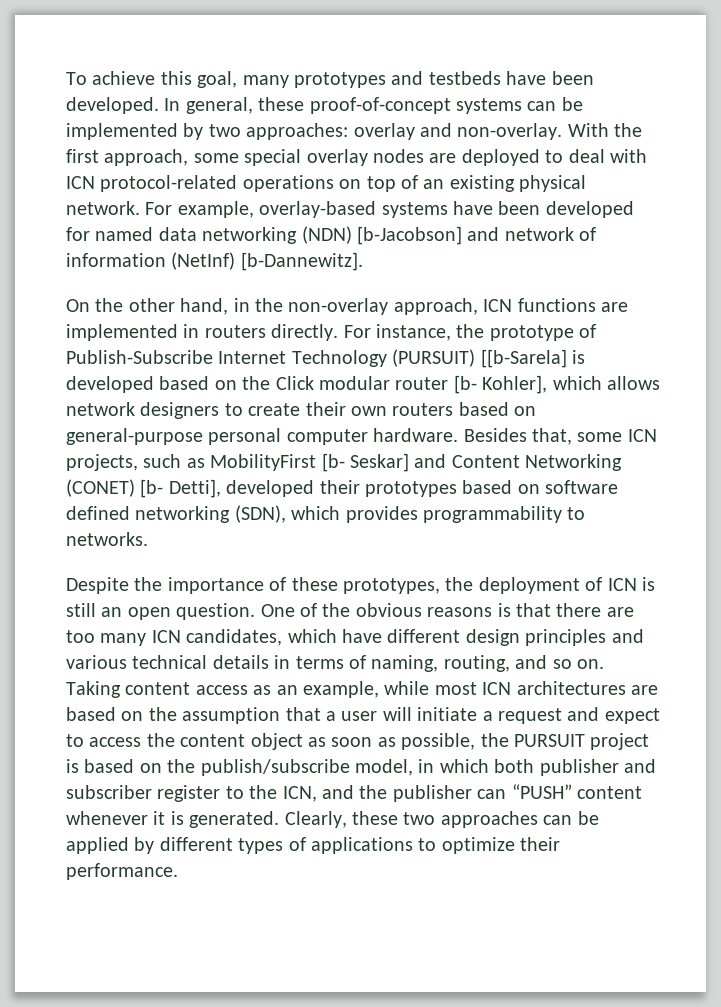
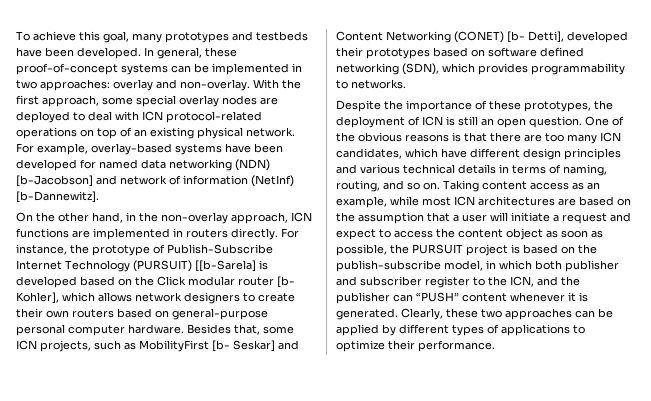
[183,123,204,140] by -> [292,63,302,72] in
[200,759,350,776] publish/subscribe -> [336,260,441,272] publish-subscribe

